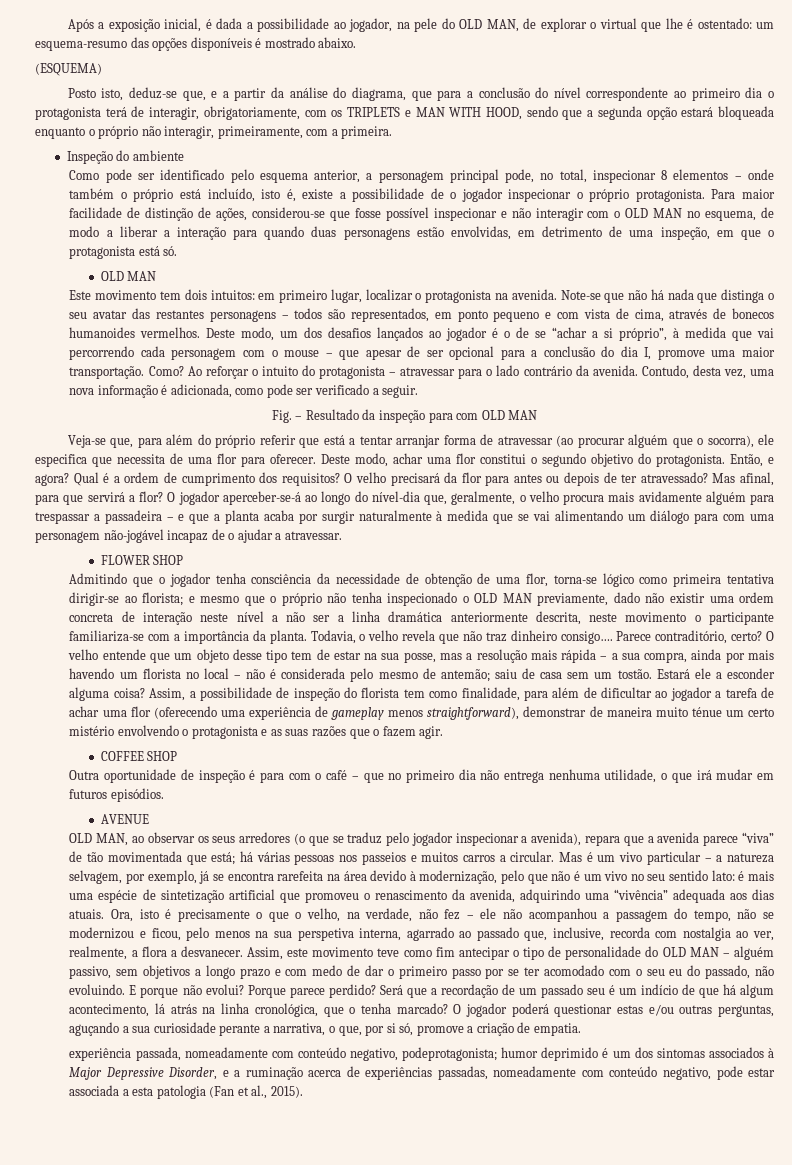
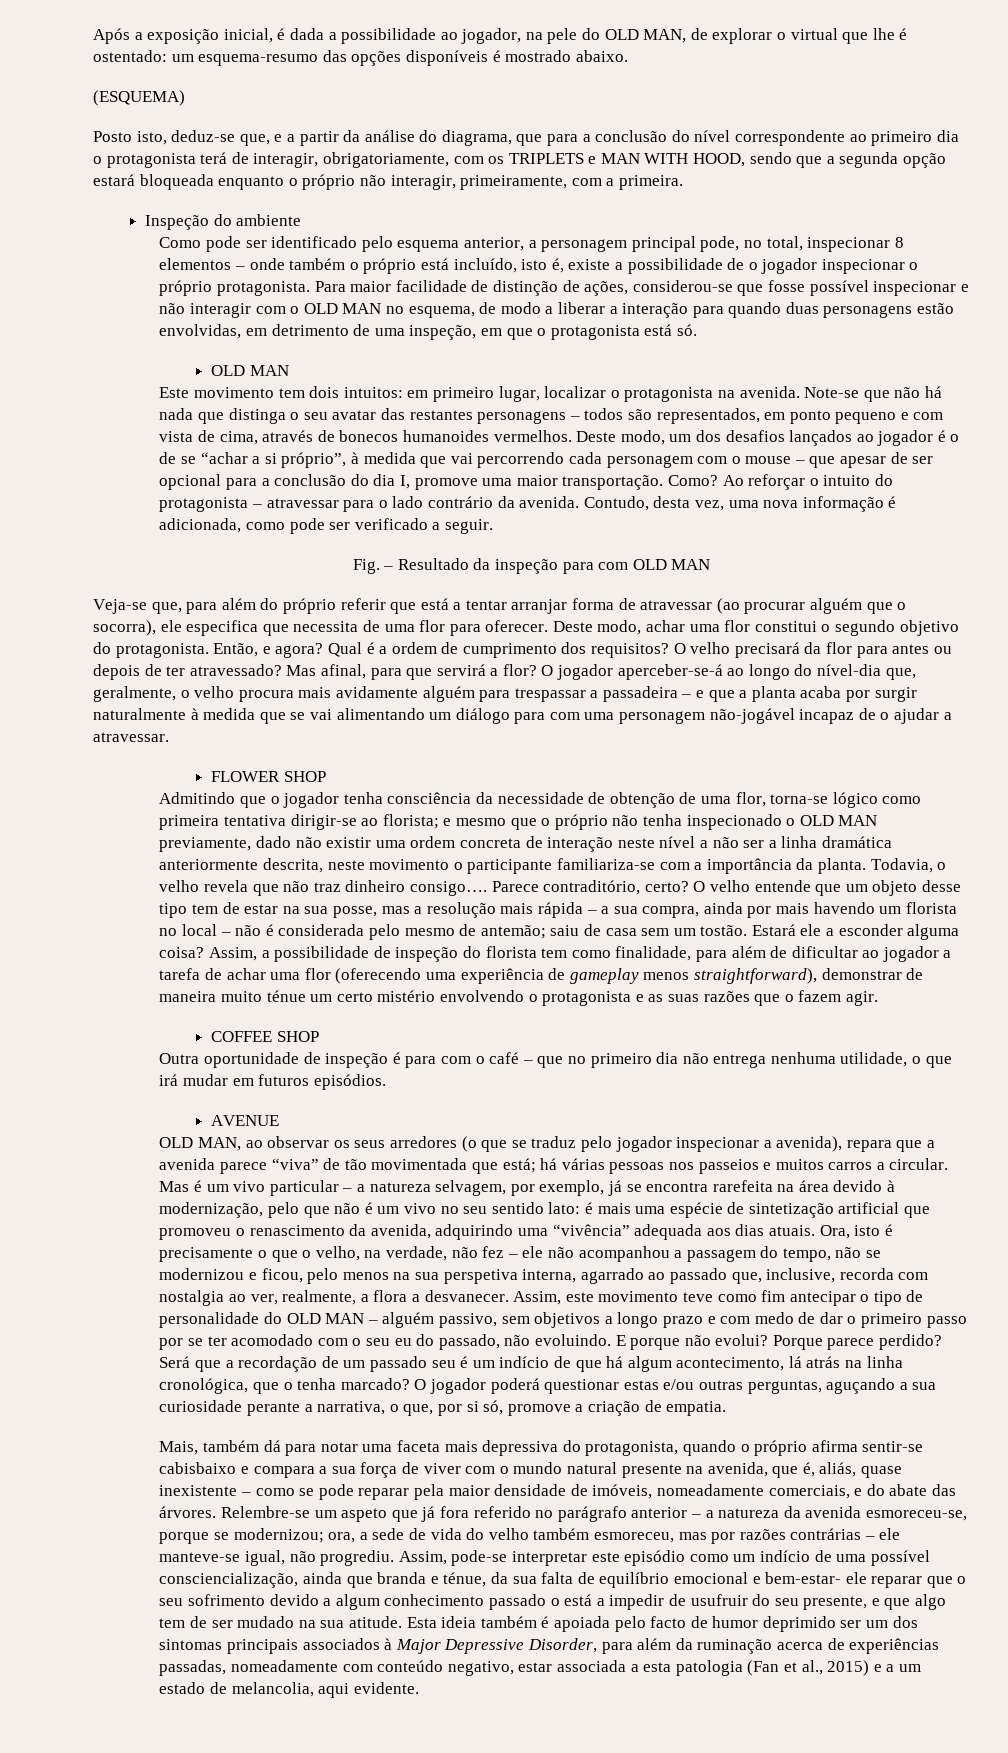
[69,1047,498,1061] experiência passada, nomeadamente com conteúdo negativo, podeprotagonista; -> [159,1440,924,1456] [159,1462,903,1478] [159,1484,956,1500] [159,1506,967,1522] [159,1528,901,1544] [159,1550,930,1566] [159,1572,967,1588] [159,1594,947,1610] [159,1616,708,1632] Mais, também dá para notar uma faceta mais depressiva do protagonista, quando o próprio afirma sentir-se cabisbaixo e compara a sua força de viver com o mundo natural presente na avenida, que é, aliás, quase inexistente – como se pode reparar pela maior densidade de imóveis, nomeadamente comerciais, e do abate das árvores. Relembre-se um aspeto que já fora referido no parágrafo anterior – a natureza da avenida esmoreceu-se, porque se modernizou; ora, a sede de vida do velho também esmoreceu, mas por razões contrárias – ele manteve-se igual, não progrediu. Assim, pode-se interpretar este episódio como um indício de uma possível consciencialização, ainda que branda e ténue, da sua falta de equilíbrio emocional e bem-estar- ele reparar que o seu sofrimento devido a algum conhecimento passado o está a impedir de usufruir do seu presente, e que algo tem de ser mudado na sua atitude. Esta ideia também é apoiada pelo facto de
[602,1048,609,1058] é -> [840,1620,862,1628] ser
(705, 1053) none -> [227,1639,299,1654] principais
[222,1070,241,1077] e a -> [601,1638,693,1654] para além da
[716,1066,743,1080] pode -> (514, 1668) none
[270,1086,303,1098] 2015). -> [827,1660,921,1676] [159,1682,419,1698] 2015) e a um estado de melancolia, aqui evidente.

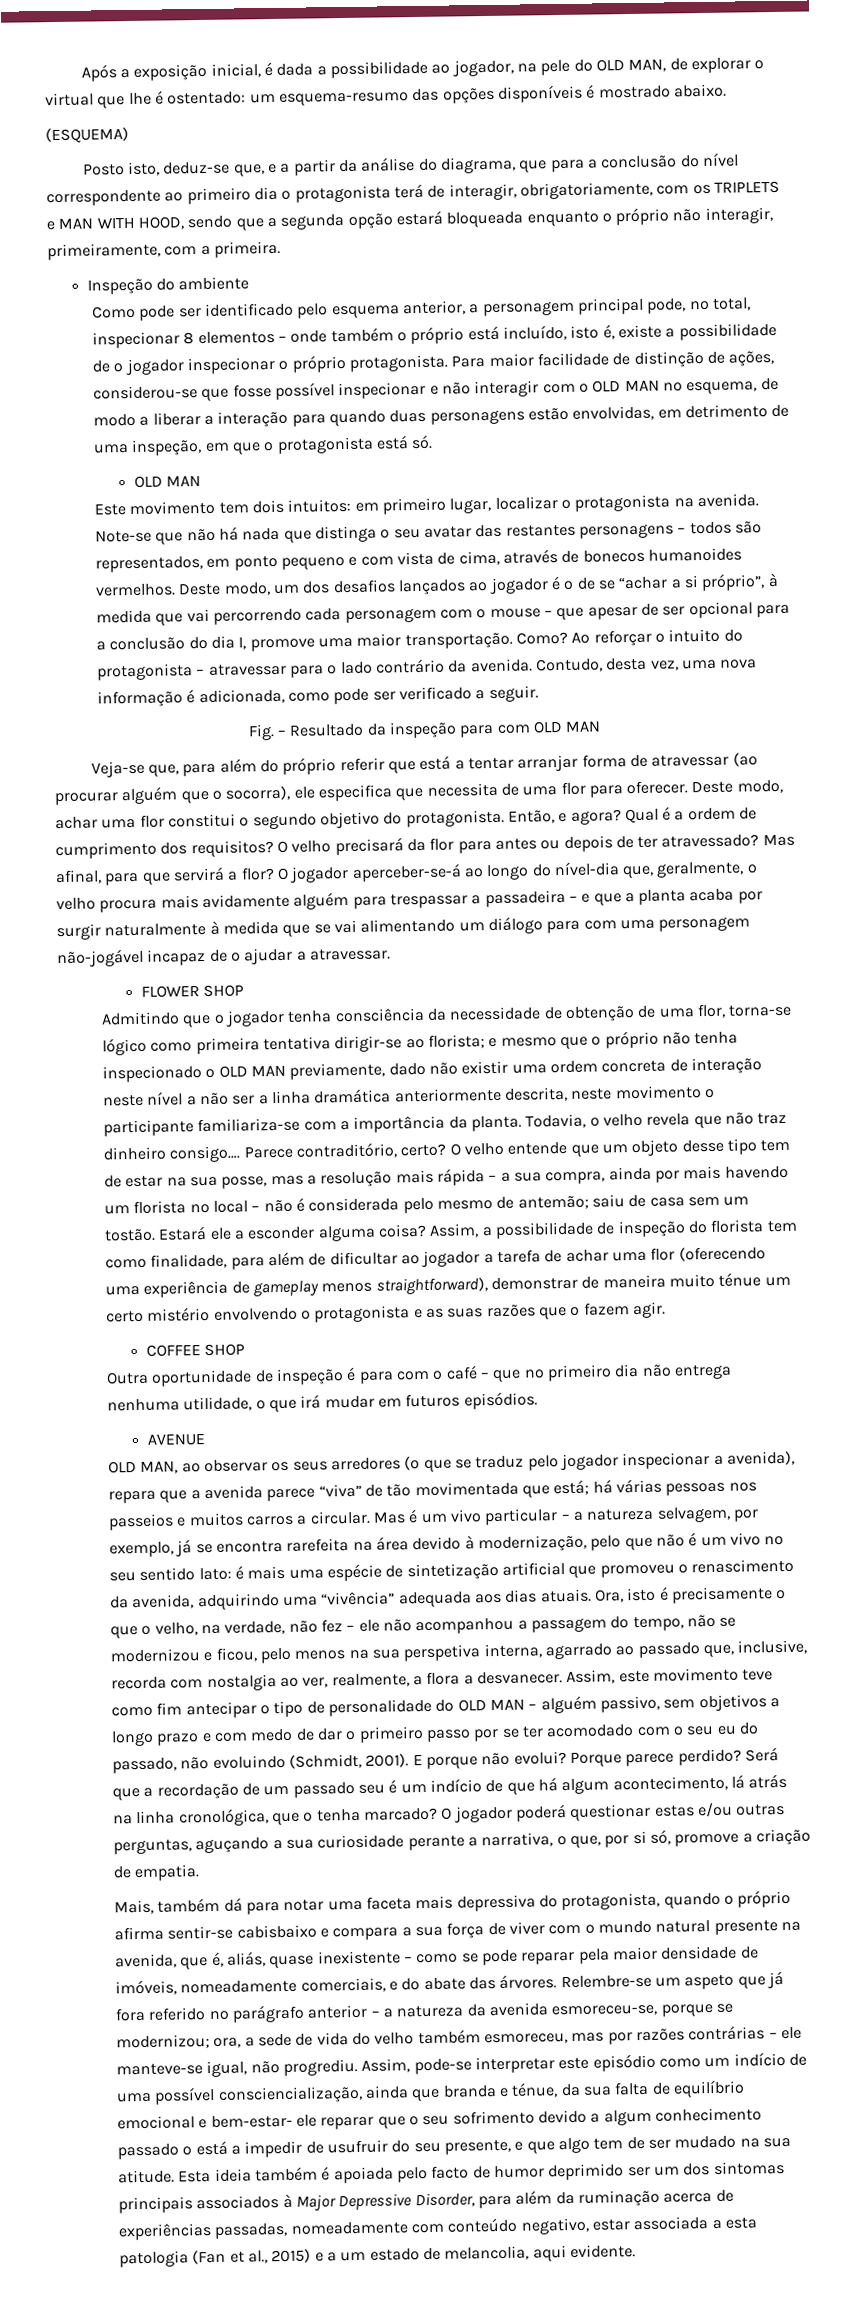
[534,1334,611,1346] evoluindo. -> [212,1753,410,1769] evoluindo (Schmidt, 2001).

